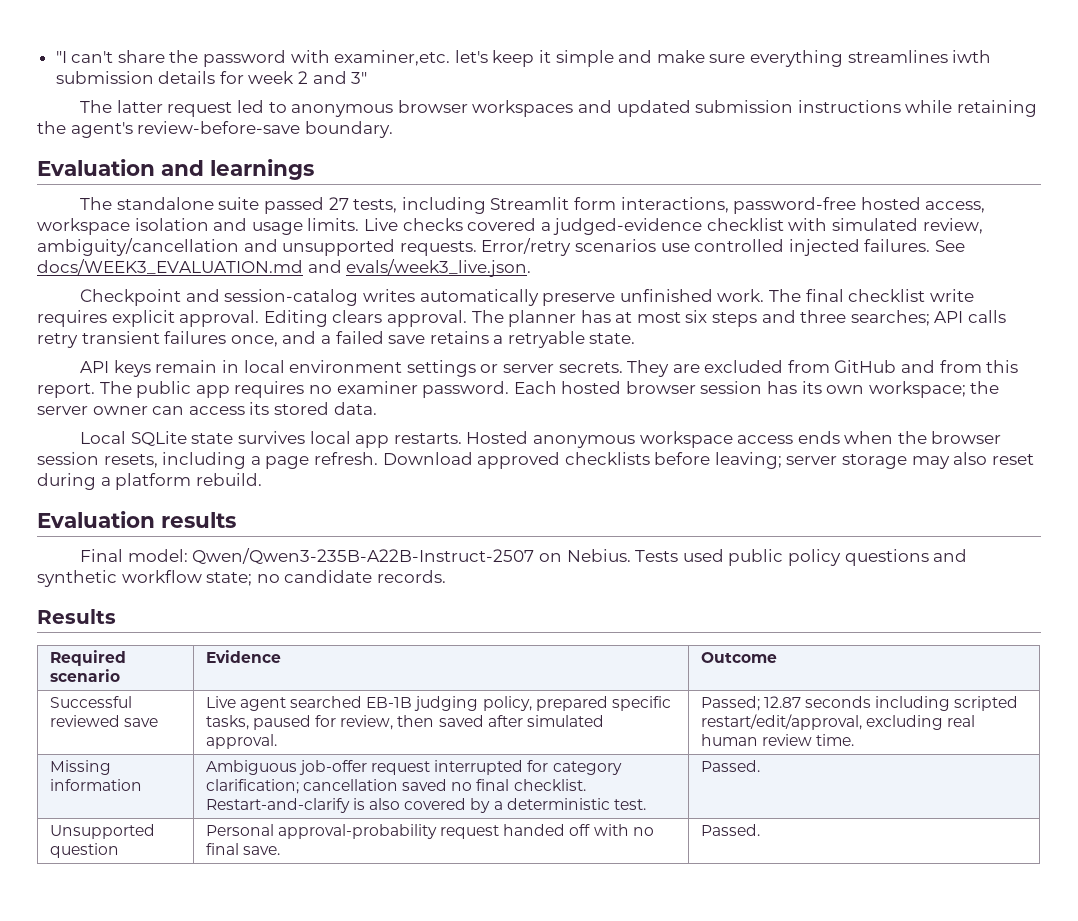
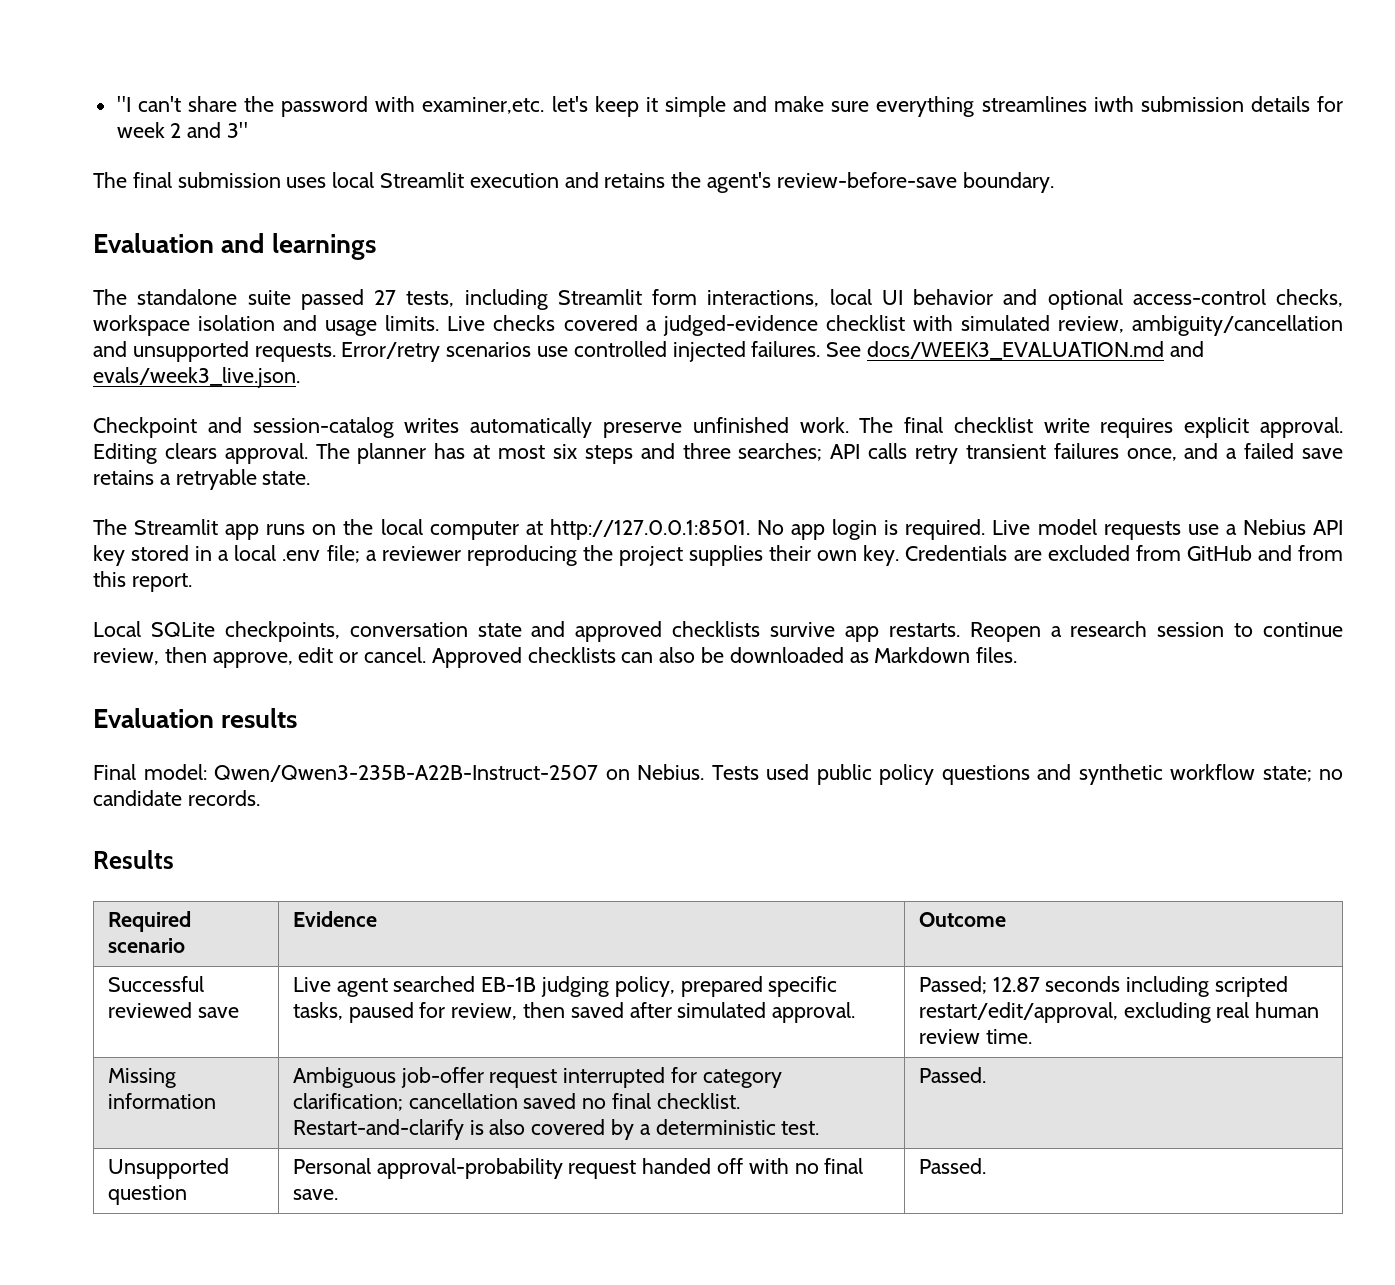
[116,100,1037,117] latter request led to anonymous browser workspaces and updated submission instructions while retaining -> [132,172,666,188] final submission uses local Streamlit execution and retains
[733,197,986,214] password-free hosted access, -> [829,289,1343,310] local UI behavior and optional access-control checks,
[80,360,670,377] API keys remain in local environment settings or server secrets. They -> [93,519,1343,540] [93,545,1008,566] The Streamlit app runs on the local computer at http://127.0.0.1:8501. No app login is required. Live model requests use a Nebius API key stored in a local .env file; a reviewer reproducing the project supplies their own key. Credentials
[99,381,1000,398] [37,402,377,415] [80,431,1002,448] [37,452,1034,469] [37,473,262,490] The public app requires no examiner password. Each hosted browser session has its own workspace; the server owner can access its stored data. // Local SQLite state survives local app restarts. Hosted anonymous workspace access ends when the browser session resets, including a page refresh. Download approved checklists before leaving; server storage may also reset during a platform rebuild. -> [93,621,1343,642] [93,647,1018,668] // Local SQLite checkpoints, conversation state and approved checklists survive app restarts. Reopen a research session to continue review, then approve, edit or cancel. Approved checklists can also be downloaded as Markdown files.

